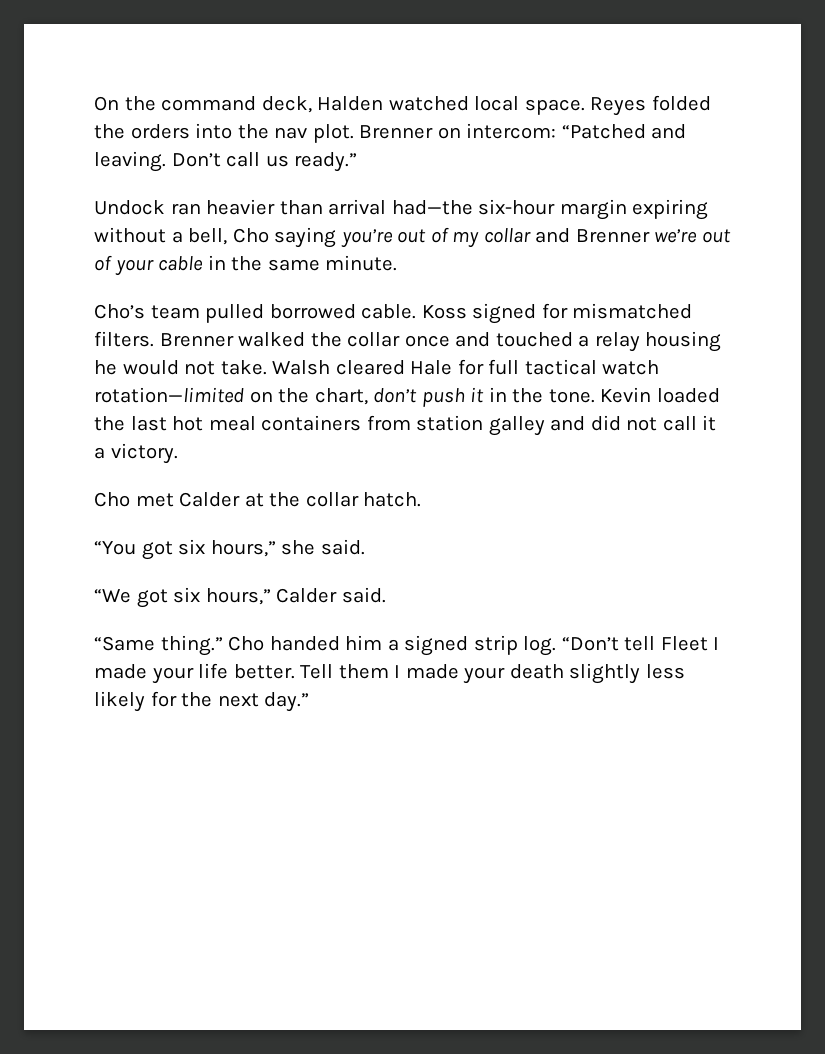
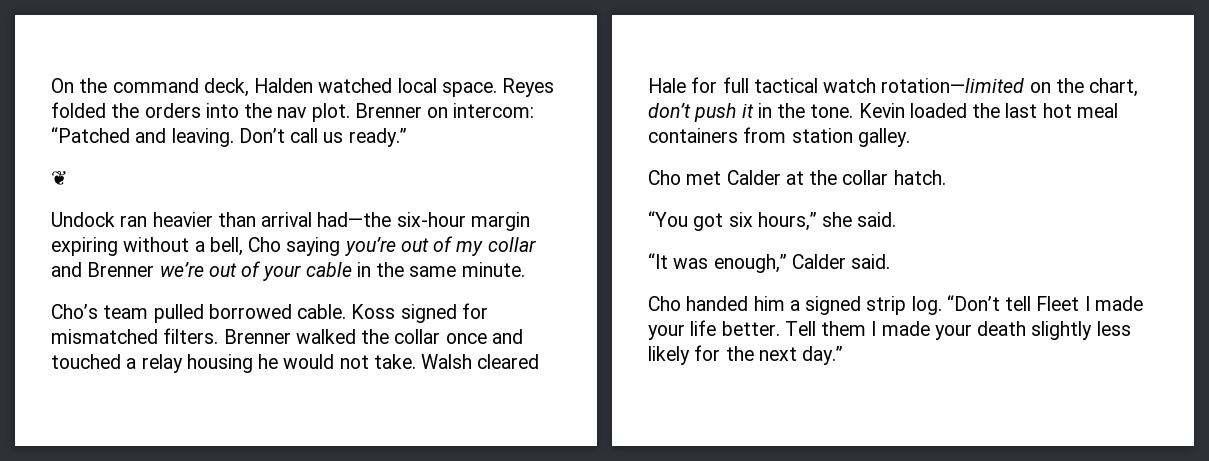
(358, 162) none -> [51,170,68,185] // ❦
[488,415,717,436] [94,443,178,464] galley and did not call it a victory. -> [857,128,910,147] galley.
[94,587,271,608] “We got six hours,” -> [648,253,787,273] “It was enough,”
[94,635,223,656] “Same thing.” -> (891, 261) none

